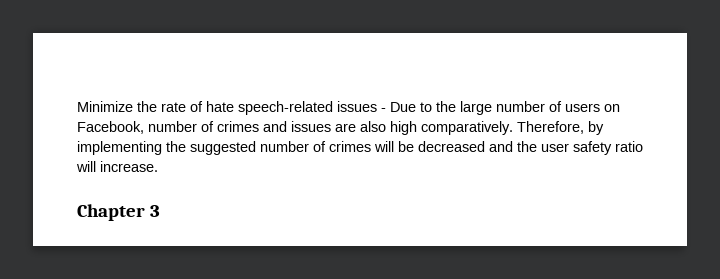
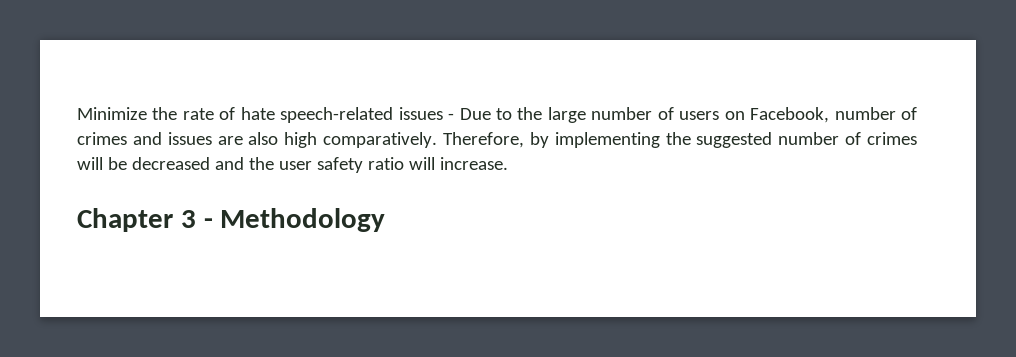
(160, 211) none -> [203,208,386,232] - Methodology

